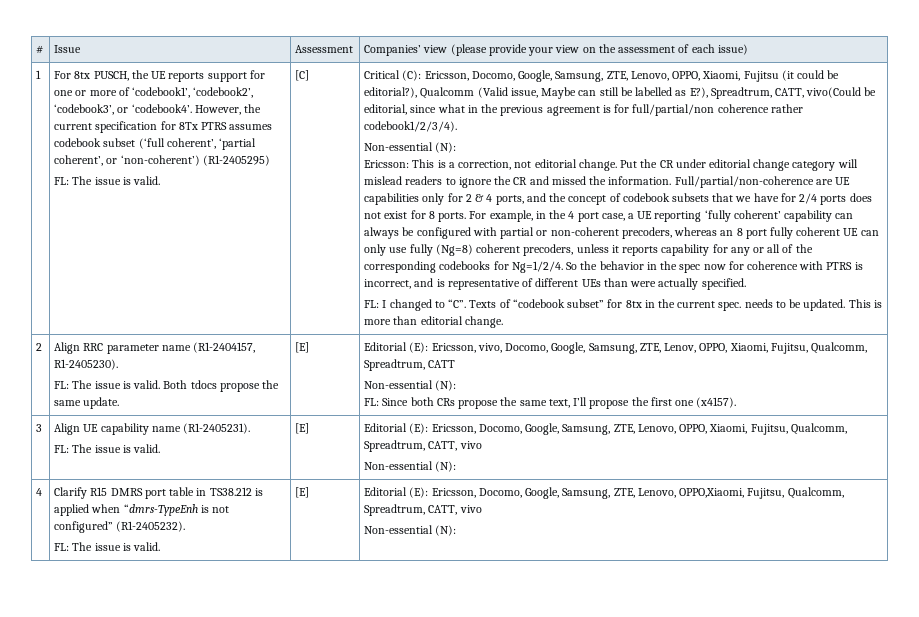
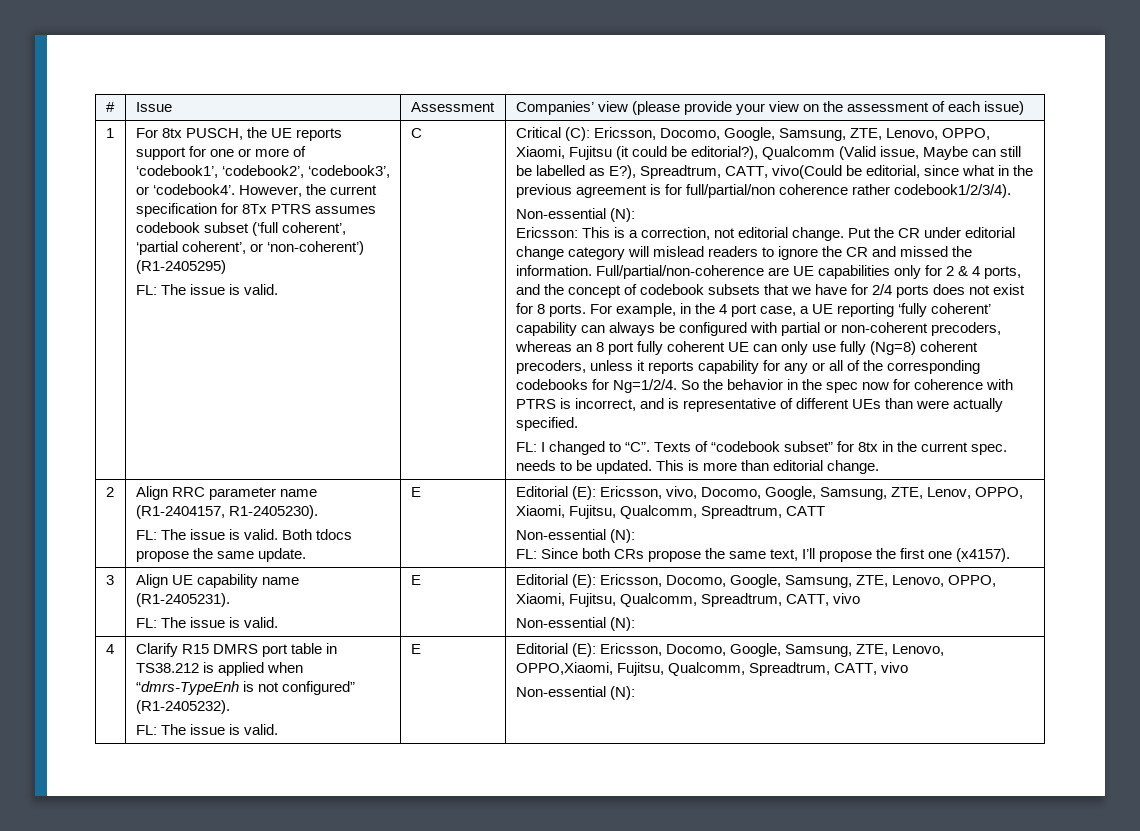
[295,70,310,81] [C] -> [410,128,422,138] C
[295,342,310,353] [E] -> [410,487,421,497] E
[295,423,310,434] [E] -> [410,575,421,585] E
[295,487,310,498] [E] -> [410,644,421,654] E

